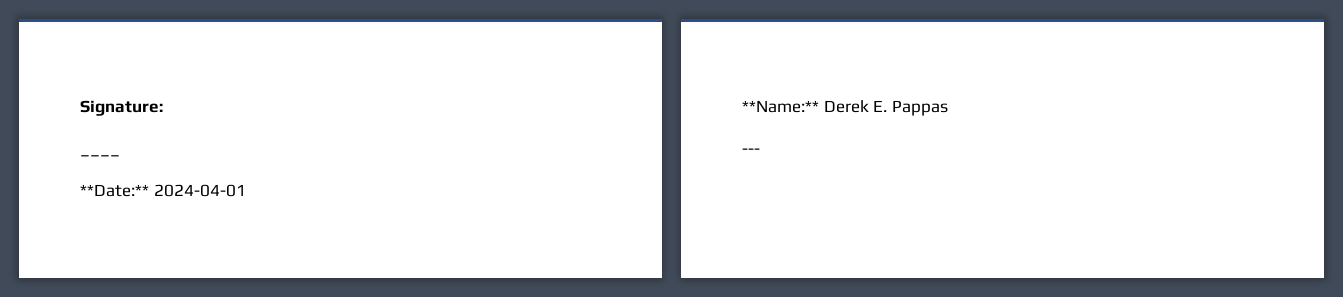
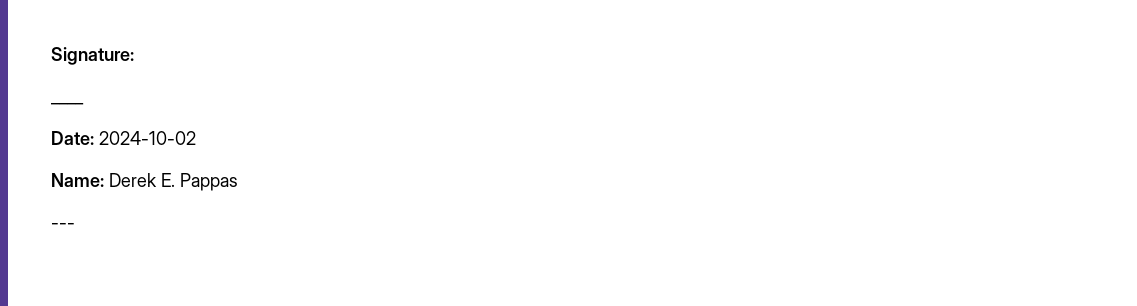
[80,184,246,197] [742,100,819,113] **Date:** 2024-04-01 // **Name:** -> [51,131,196,145] [51,173,104,187] Date: 2024-10-02 // Name:

